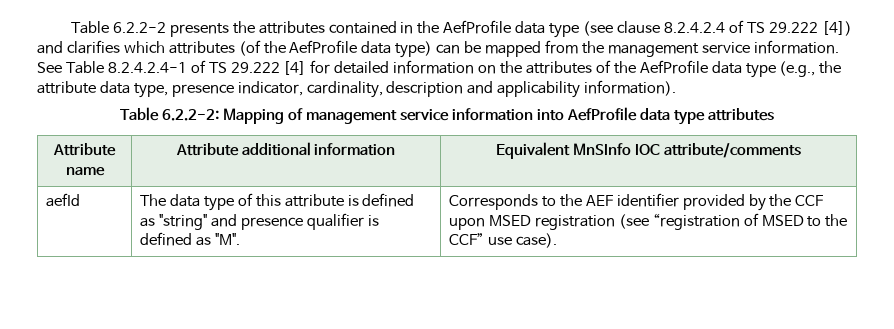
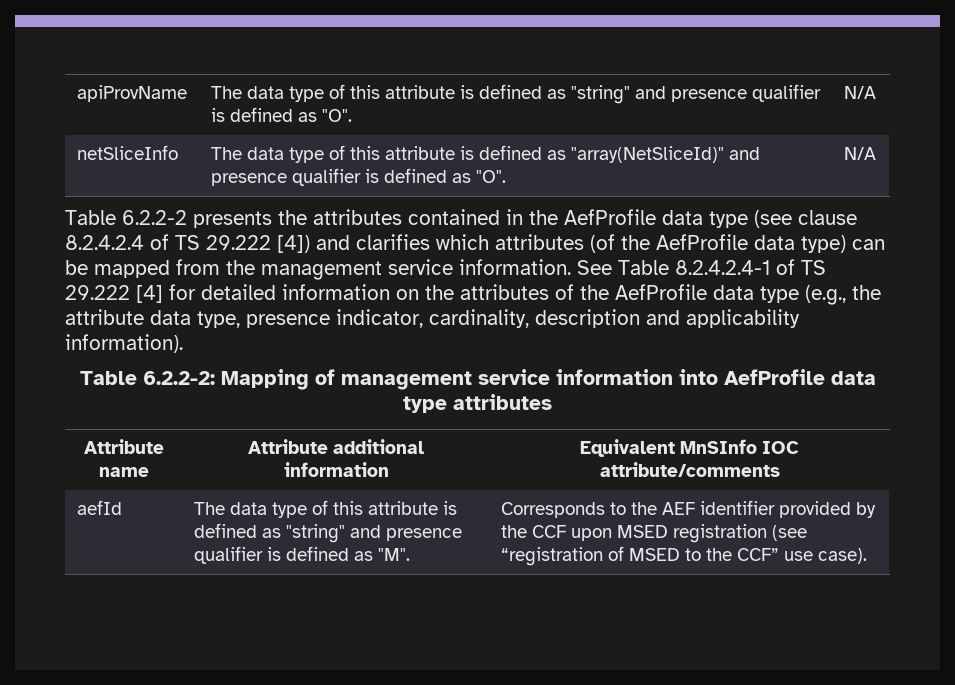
(70, 27) none -> [76,85,187,102] [210,84,821,104] [210,107,352,122] [843,86,876,99] [76,145,178,160] [210,145,760,163] [210,168,506,186] [843,147,876,160] apiProvName | The data type of this attribute is defined as "string" and presence qualifier is defined as "O". | N/A // netSliceInfo | The data type of this attribute is defined as "array(NetSliceId)" and presence qualifier is defined as "O". | N/A //

